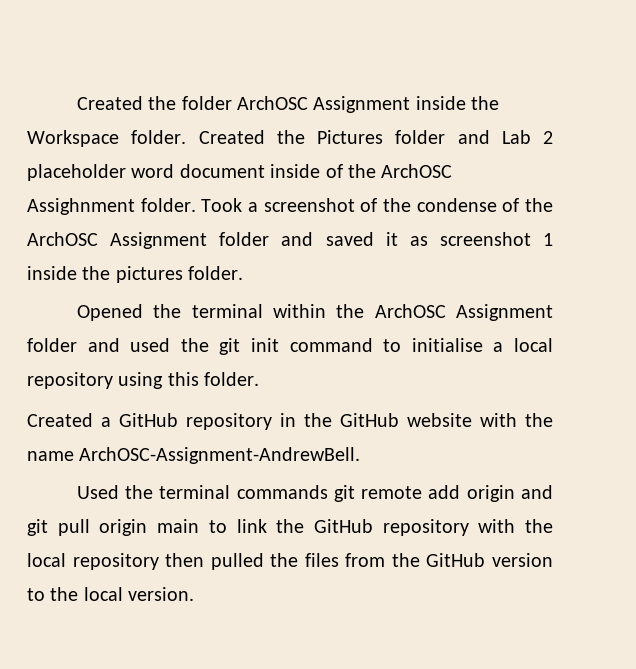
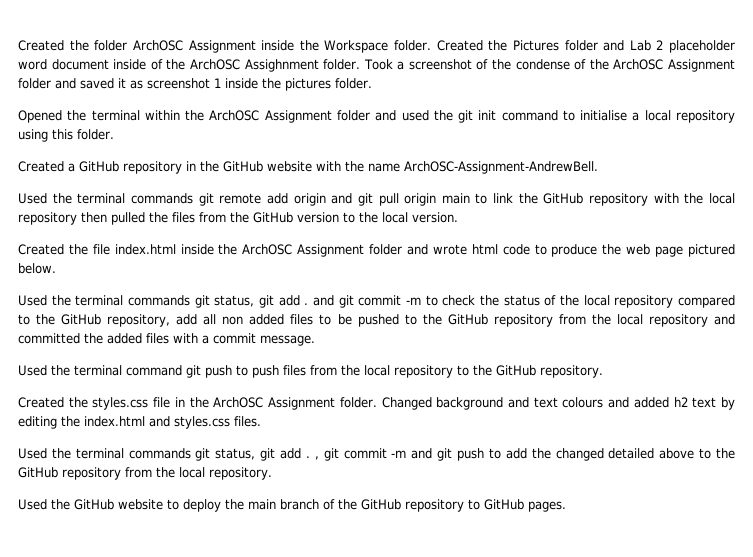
(195, 594) none -> [18,244,736,257] [18,263,56,274] [18,295,735,308] [18,314,735,327] [18,333,315,346] [18,365,603,378] [18,397,736,410] [18,416,261,429] [18,448,735,461] [18,467,272,480] [18,499,566,512] // Created the file index.html inside the ArchOSC Assignment folder and wrote html code to produce the web page pictured below. // Used the terminal commands git status, git add . and git commit -m to check the status of the local repository compared to the GitHub repository, add all non added files to be pushed to the GitHub repository from the local repository and committed the added files with a commit message. // Used the terminal command git push to push files from the local repository to the GitHub repository. // Created the styles.css file in the ArchOSC Assignment folder. Changed background and text colours and added h2 text by editing the index.html and styles.css files. // Used the terminal commands git status, git add . , git commit -m and git push to add the changed detailed above to the GitHub repository from the local repository. // Used the GitHub website to deploy the main branch of the GitHub repository to GitHub pages.

